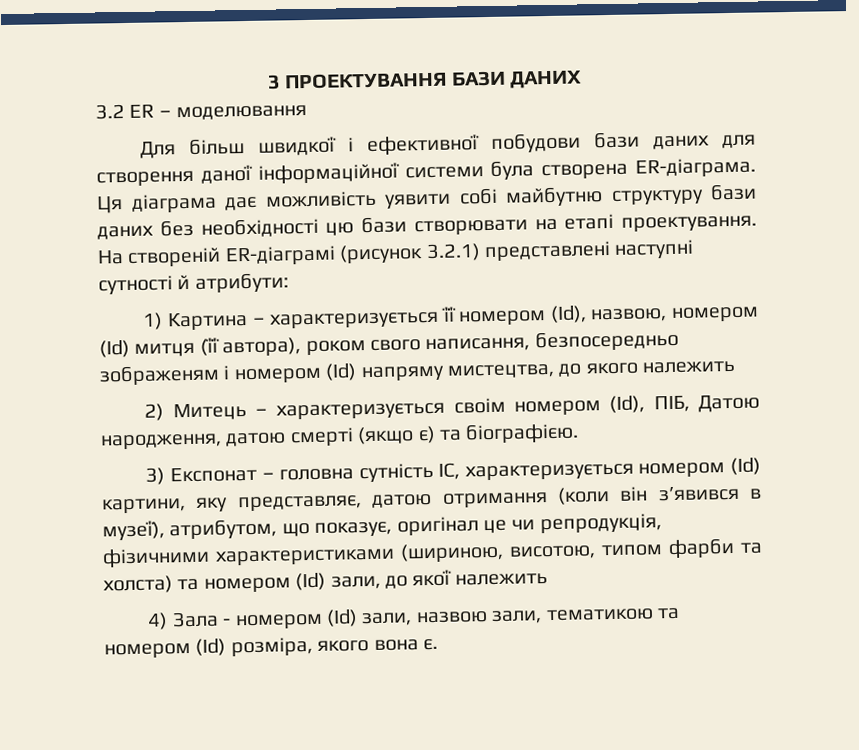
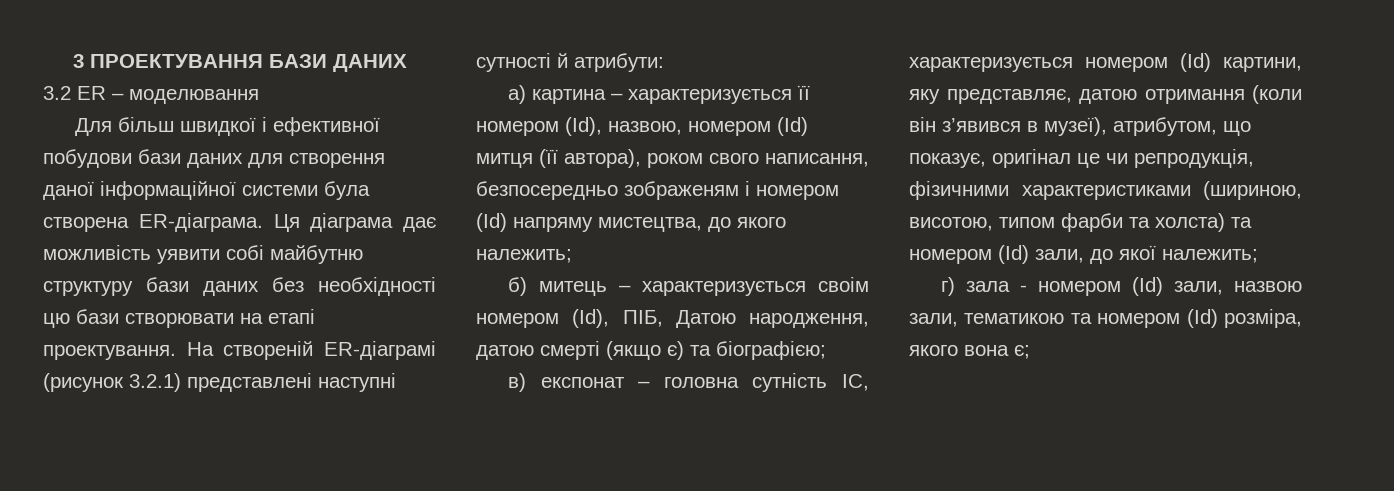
[142,312,249,331] 1) Картина -> [508,85,607,104] а) картина
[642,360,736,374] [144,403,247,421] належить // 2) Митець -> [476,249,572,263] [508,277,608,296] належить; // б) митець
[465,422,580,444] [145,466,258,485] біографією. // 3) Експонат -> [716,341,826,360] [508,373,625,392] біографією; // в) експонат
[454,573,548,586] [147,611,219,630] належить // 4) Зала -> [1162,249,1258,263] [941,277,1011,296] належить; // г) зала
[423,638,438,651] є. -> [1014,345,1030,359] є;

